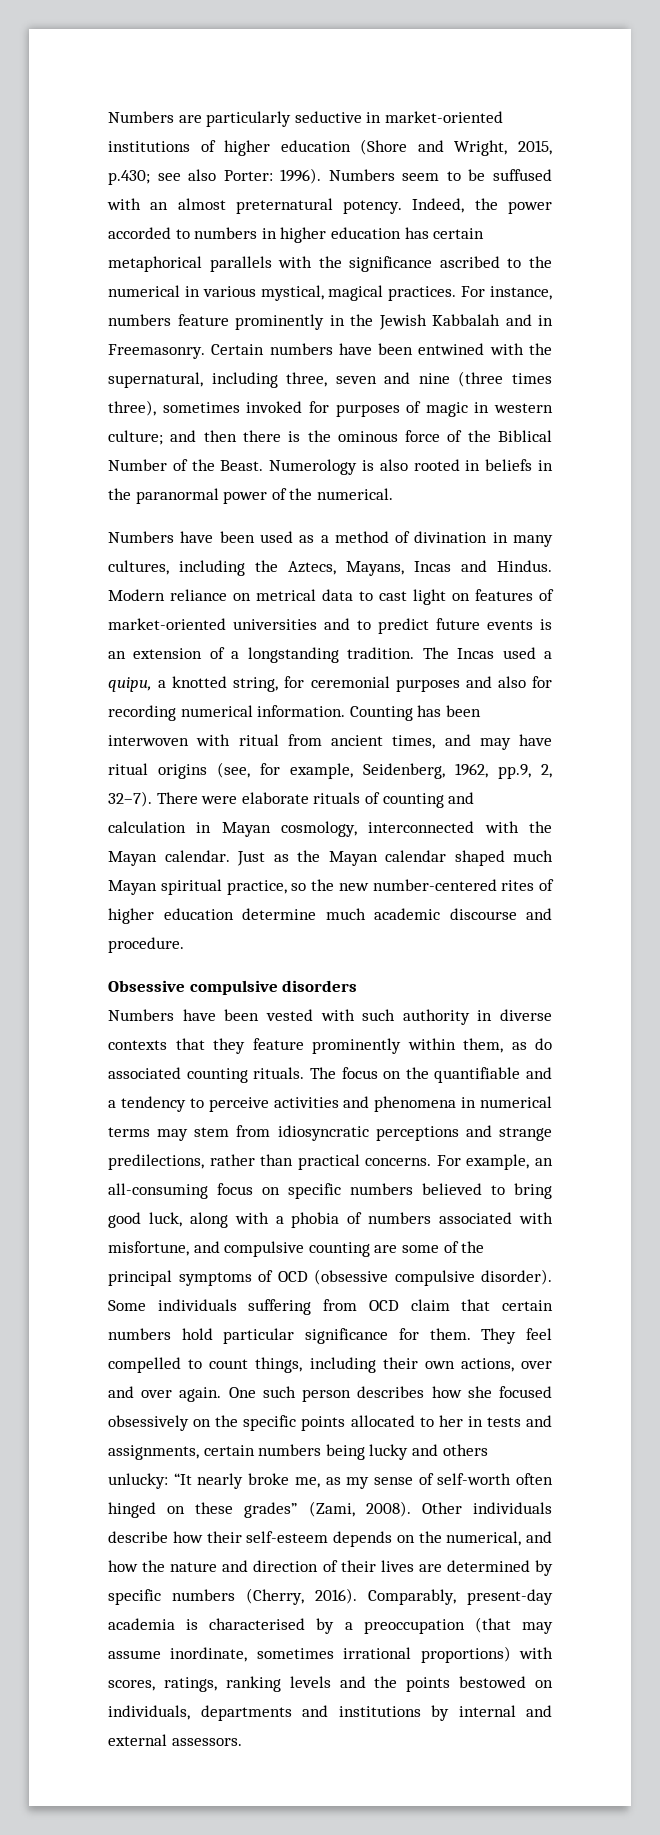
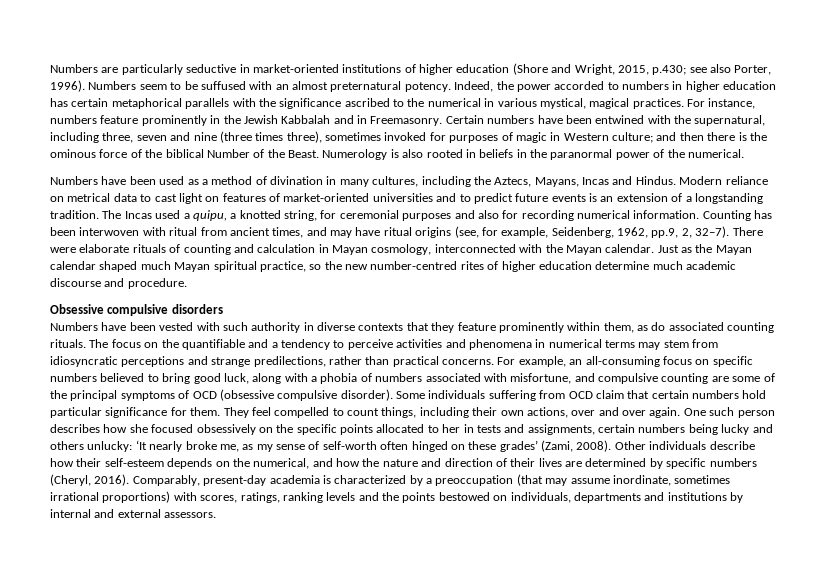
[223,170,273,181] Porter: -> [734,65,772,75] Porter,
[494,403,553,413] western -> [563,133,609,141] Western
[498,430,552,442] Biblical -> [165,149,204,158] biblical
[372,879,497,891] number-centered -> [370,261,458,270] number-centred
[173,1473,192,1485] “It -> [135,440,147,450] ‘It
[244,1502,298,1518] grades” -> [499,440,538,452] grades’
[246,1588,304,1605] (Cherry, -> [50,474,91,486] (Cheryl,
[209,1618,306,1630] characterised -> [334,475,407,484] characterized

